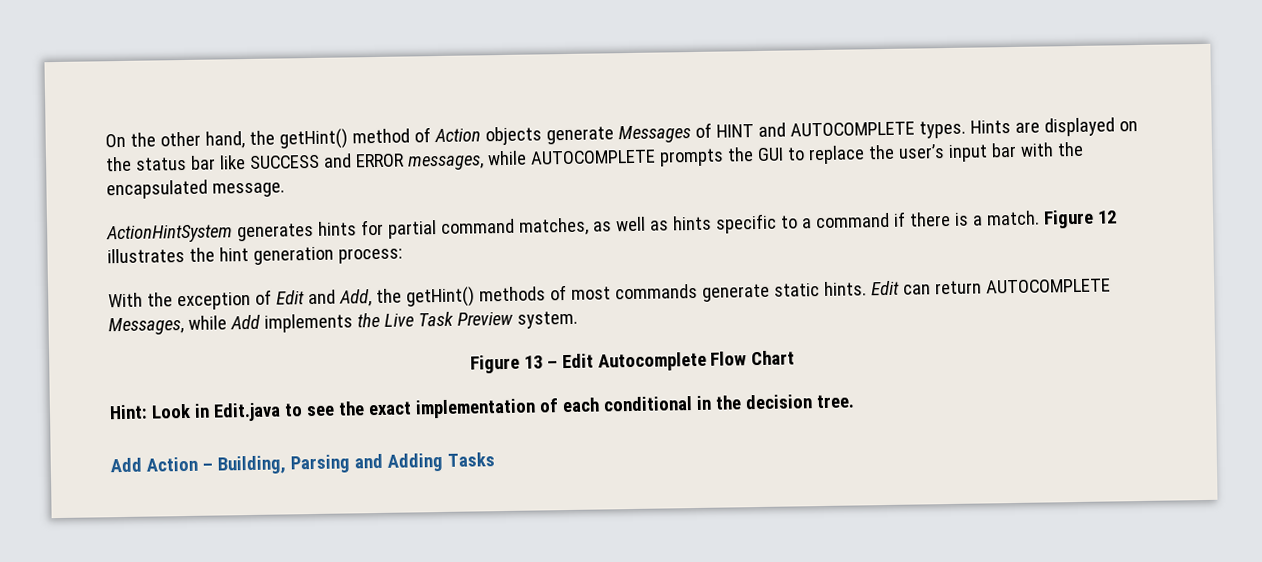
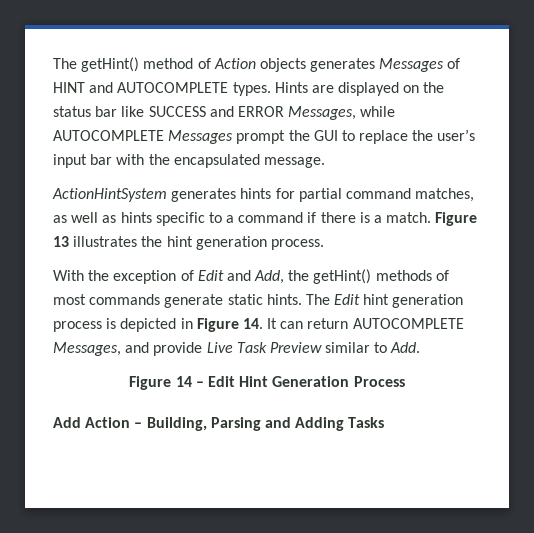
[105,130,275,149] On the other hand, the -> [53,58,77,69] The
[545,126,614,145] generate -> [310,58,376,72] generates
[407,155,484,171] messages, -> [288,106,357,120] Messages,
[658,148,724,167] prompts -> [168,130,286,144] Messages prompt
[1096,210,1117,224] 12 -> [53,236,69,247] 13
[337,247,403,264] process: -> [270,239,324,250] process.
[870,278,1111,296] [108,310,578,336] [469,354,543,374] Edit can return AUTOCOMPLETE Messages, while Add implements the Live Task Preview system. // Figure 13 -> [305,294,464,308] [53,318,464,332] [53,342,421,356] [129,376,192,390] The Edit hint generation process is depicted in Figure 14. It can return AUTOCOMPLETE Messages, and provide Live Task Preview similar to Add. // Figure 14
[597,350,796,372] [109,394,855,422] Autocomplete Flow Chart // Hint: Look in Edit.java to see the exact implementation of each conditional in the decision tree. -> [239,376,405,387] Hint Generation Process

